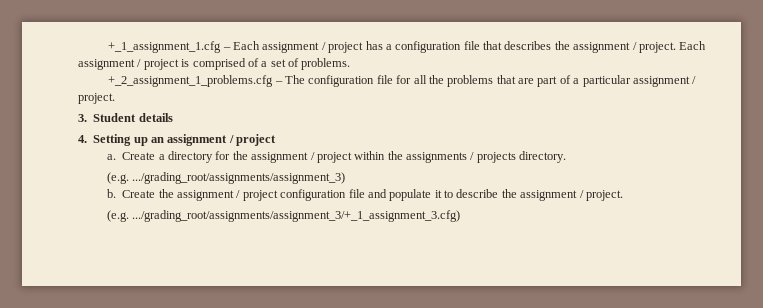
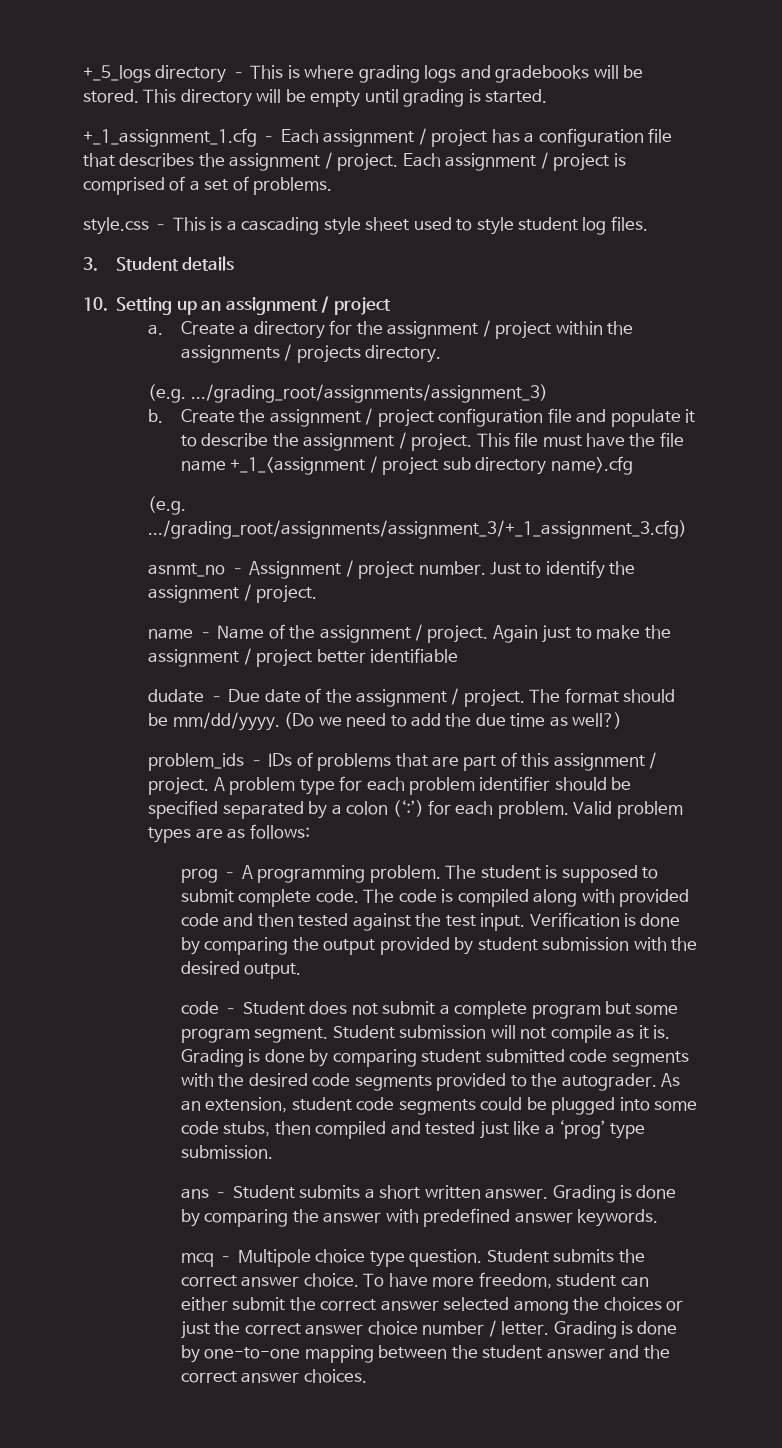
(108, 47) none -> [83,65,643,83] [83,89,548,107] +_5_logs directory – This is where grading logs and gradebooks will be stored. This directory will be empty until grading is started. //
[108,75,697,87] [78,93,115,104] +_2_assignment_1_problems.cfg – The configuration file for all the problems that are part of a particular assignment / project. -> [83,216,648,235] style.css – This is a cascading style sheet used to style student log files.
[78,135,87,143] 4. -> [83,297,108,311] 10.
[107,210,461,222] // (e.g. .../grading_root/assignments/assignment_3/+_1_assignment_3.cfg) -> [476,432,684,447] [180,456,633,475] [148,496,187,515] [148,520,688,539] [148,560,636,579] [148,584,318,603] [148,624,671,643] [148,648,459,667] [148,688,676,707] [148,712,623,731] [148,752,658,771] [148,776,632,795] [148,800,683,819] [148,824,310,843] [180,865,659,883] [180,889,690,907] [180,912,681,931] [180,937,698,955] [180,961,302,979] [180,1001,679,1019] [180,1025,671,1043] [180,1049,689,1067] [180,1073,681,1091] [180,1097,698,1115] [180,1120,646,1139] [180,1145,273,1159] [180,1185,677,1203] [180,1208,659,1227] [180,1249,645,1267] [180,1272,649,1289] [180,1297,684,1315] [180,1320,678,1339] [180,1345,670,1363] [180,1369,367,1383] This file must have the file name +_1_<assignment / project sub directory name>.cfg // (e.g. .../grading_root/assignments/assignment_3/+_1_assignment_3.cfg) // asnmt_no – Assignment / project number. Just to identify the assignment / project. // name – Name of the assignment / project. Again just to make the assignment / project better identifiable // dudate – Due date of the assignment / project. The format should be mm/dd/yyyy. (Do we need to add the due time as well?) // problem_ids – IDs of problems that are part of this assignment / project. A problem type for each problem identifier should be specified separated by a colon (‘:’) for each problem. Valid problem types are as follows: // prog – A programming problem. The student is supposed to submit complete code. The code is compiled along with provided code and then tested against the test input. Verification is done by comparing the output provided by student submission with the desired output. // code – Student does not submit a complete program but some program segment. Student submission will not compile as it is. Grading is done by comparing student submitted code segments with the desired code segments provided to the autograder. As an extension, student code segments could be plugged into some code stubs, then compiled and tested just like a ‘prog’ type submission. // ans – Student submits a short written answer. Grading is done by comparing the answer with predefined answer keywords. // mcq – Multipole choice type question. Student submits the correct answer choice. To have more freedom, student can either submit the correct answer selected among the choices or just the correct answer choice number / letter. Grading is done by one-to-one mapping between the student answer and the correct answer choices.

